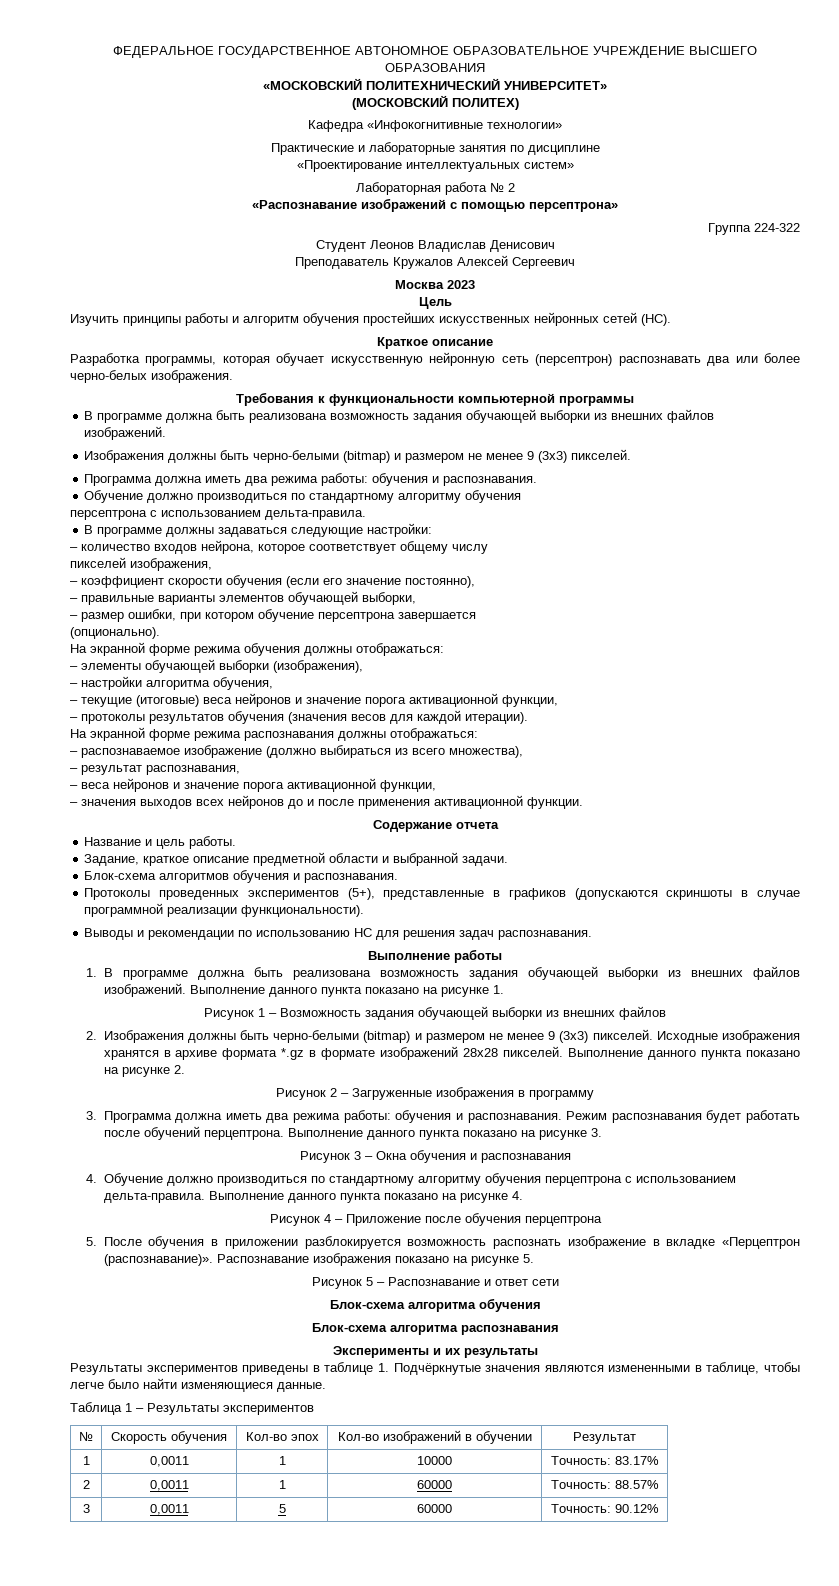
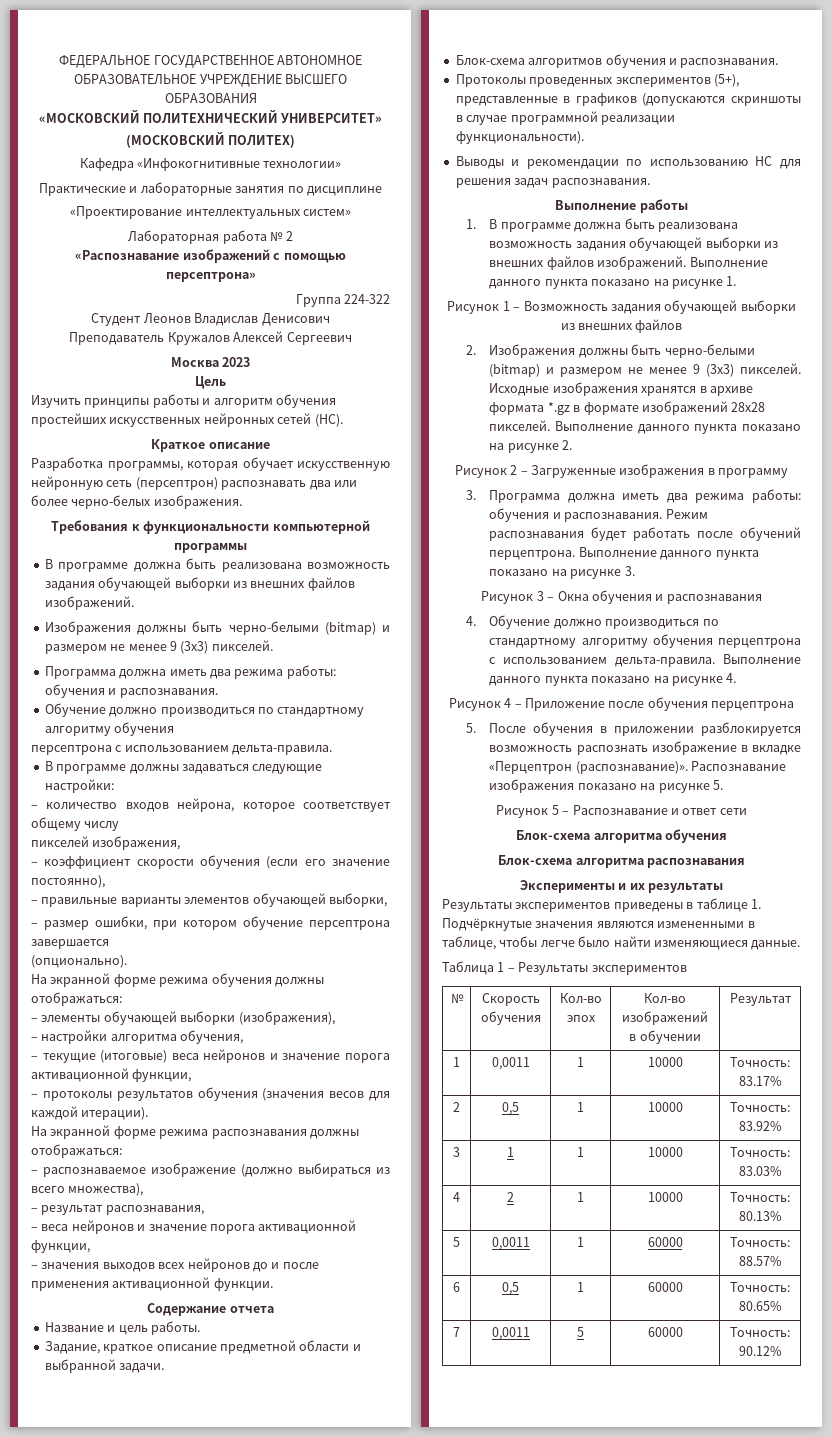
(90, 1484) none -> [502,1102,519,1115] [577,1102,584,1112] [647,1102,683,1112] [730,1102,790,1112] [738,1121,782,1131] [453,1147,460,1157] [507,1147,514,1157] [577,1147,584,1157] [647,1147,683,1157] [730,1147,790,1157] [738,1166,782,1176] [453,1192,460,1202] [507,1192,514,1202] [577,1192,584,1202] [647,1192,683,1202] [730,1192,790,1202] [738,1211,782,1221] [453,1237,460,1247] | 0,5 | 1 | 10000 | Точность: 83.92% // 3 | 1 | 1 | 10000 | Точность: 83.03% // 4 | 2 | 1 | 10000 | Точность: 80.13% // 5
[82,1504,90,1513] 3 -> [453,1282,460,1292] [502,1282,519,1295] [577,1282,584,1292] [647,1282,683,1292] [730,1282,790,1292] [738,1301,782,1311] [453,1327,460,1337] 6 | 0,5 | 1 | 60000 | Точность: 80.65% // 7

